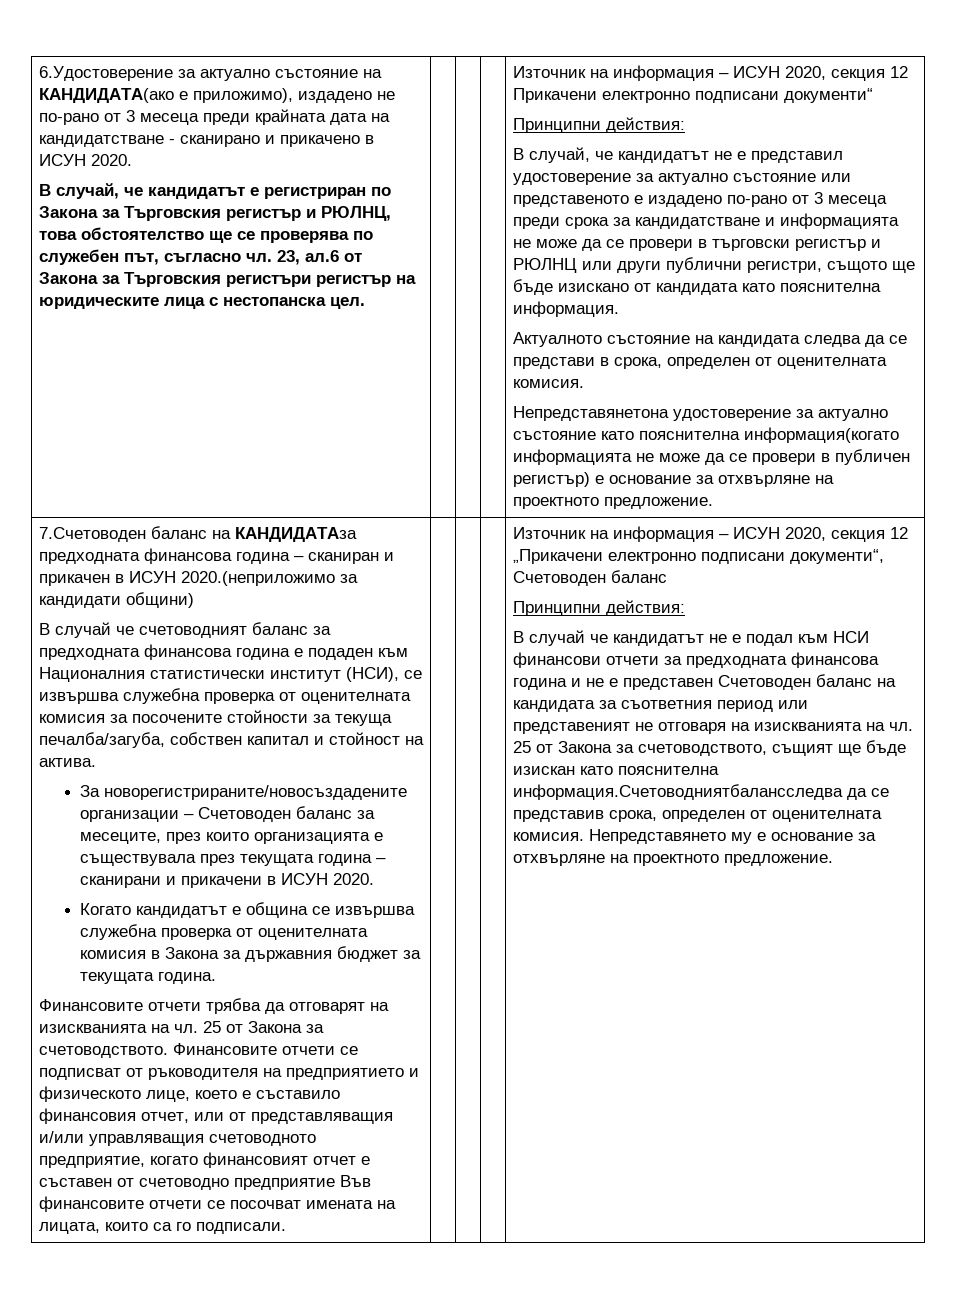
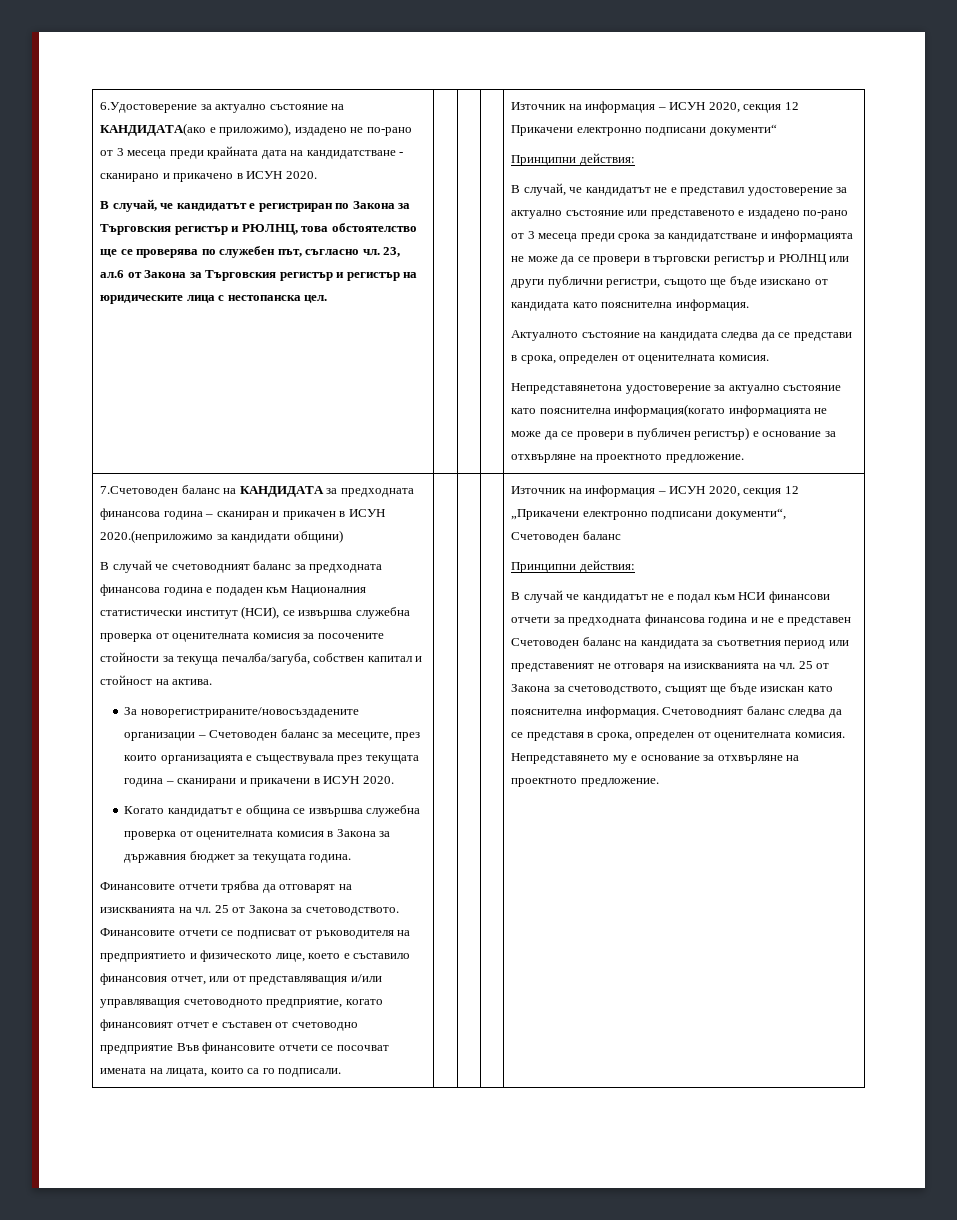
[225,275,311,287] регистъри -> [279,272,345,281] регистър и
[234,527,357,542] КАНДИДАТАза -> [239,486,338,497] КАНДИДАТА за
[512,784,889,800] [512,810,604,822] информация.Счетоводниятбалансследва да се представив -> [585,706,842,718] [511,732,594,741] информация. Счетоводният баланс следва да се представя в

